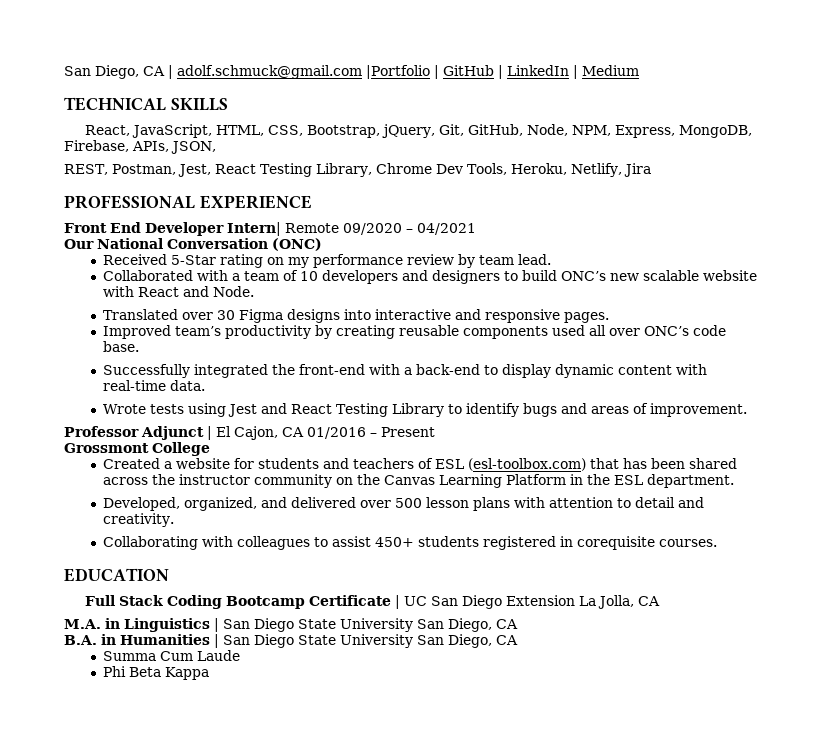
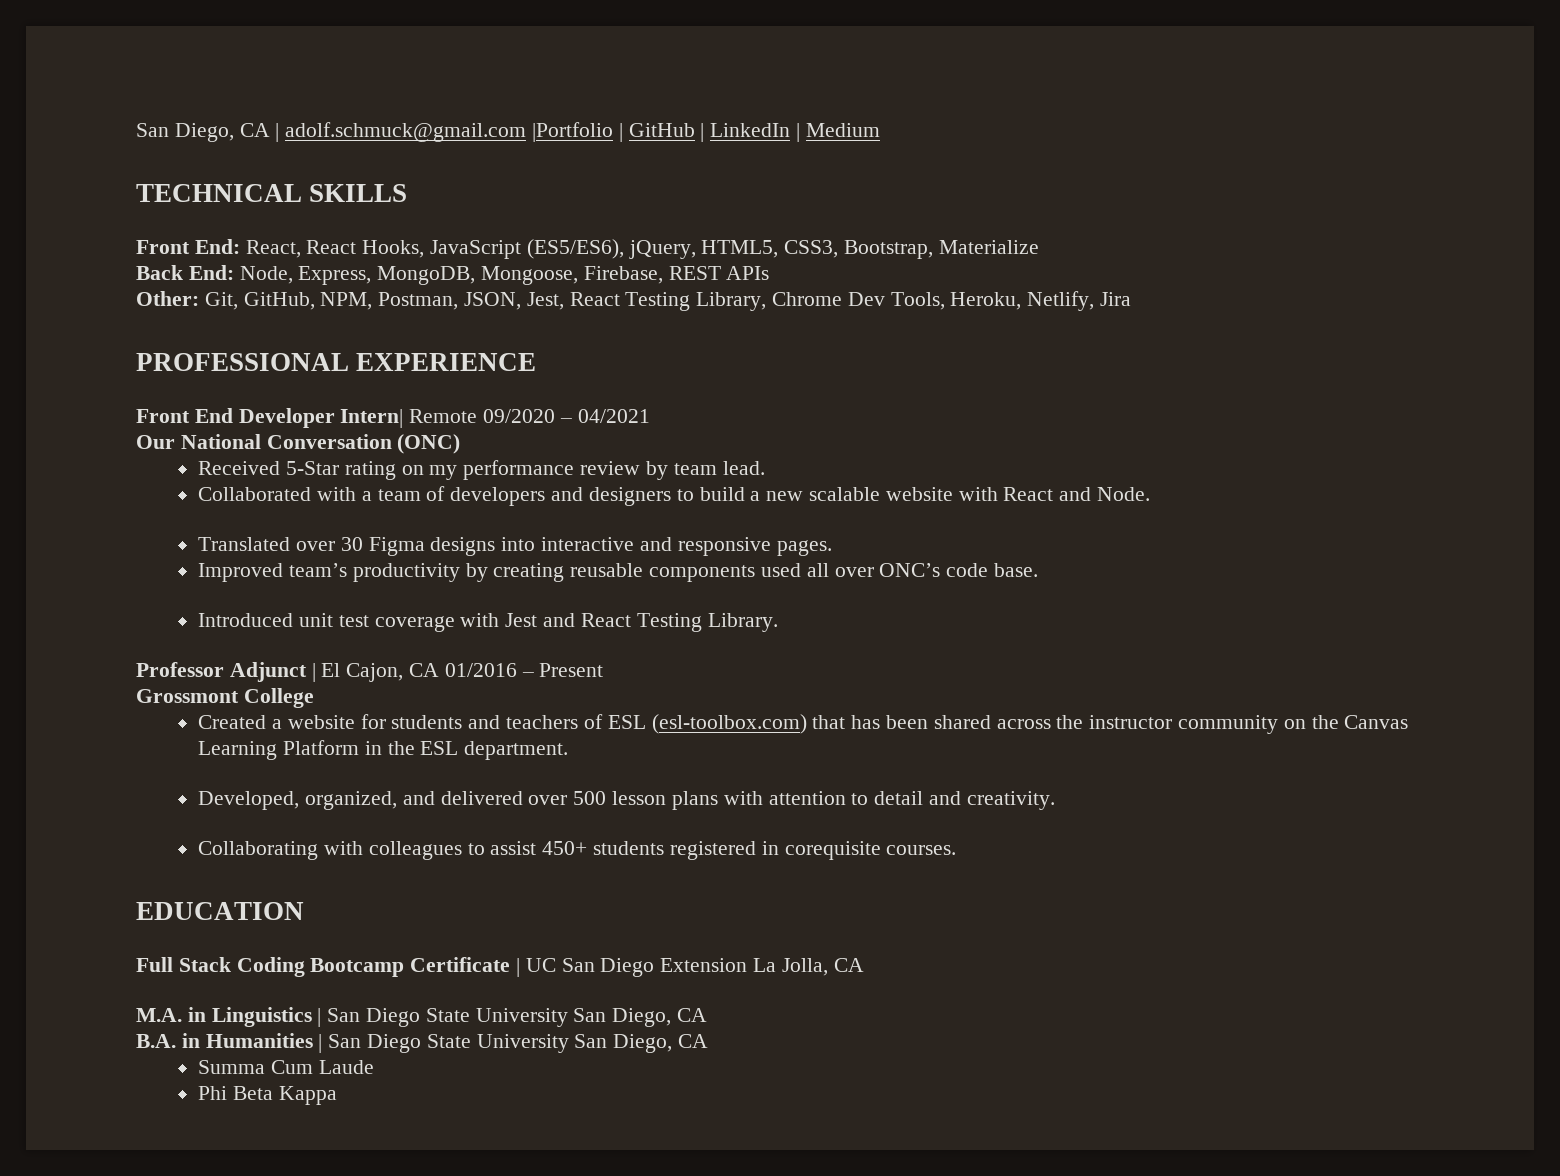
[84,124,752,138] [64,140,169,152] React, JavaScript, HTML, CSS, Bootstrap, jQuery, Git, GitHub, Node, NPM, Express, MongoDB, Firebase, APIs, -> [136,239,1039,259] [136,265,770,285] [136,291,459,310] Front End: React, React Hooks, JavaScript (ES5/ES6), jQuery, HTML5, CSS3, Bootstrap, Materialize // Back End: Node, Express, MongoDB, Mongoose, Firebase, REST APIs // Other: Git, GitHub, NPM, Postman,
[64,164,176,175] // REST, Postman, -> (522, 301) none
[299,271,318,281] 10 -> (446, 493) none
[560,271,606,281] ONC’s -> [750,491,761,501] a
[102,364,707,378] [102,380,205,391] [102,403,747,417] Successfully integrated the front-end with a back-end to display dynamic content with real-time data. // Wrote tests using Jest and React Testing Library to identify bugs and areas of improvement. -> [198,613,778,632] Introduced unit test coverage with Jest and React Testing Library.

